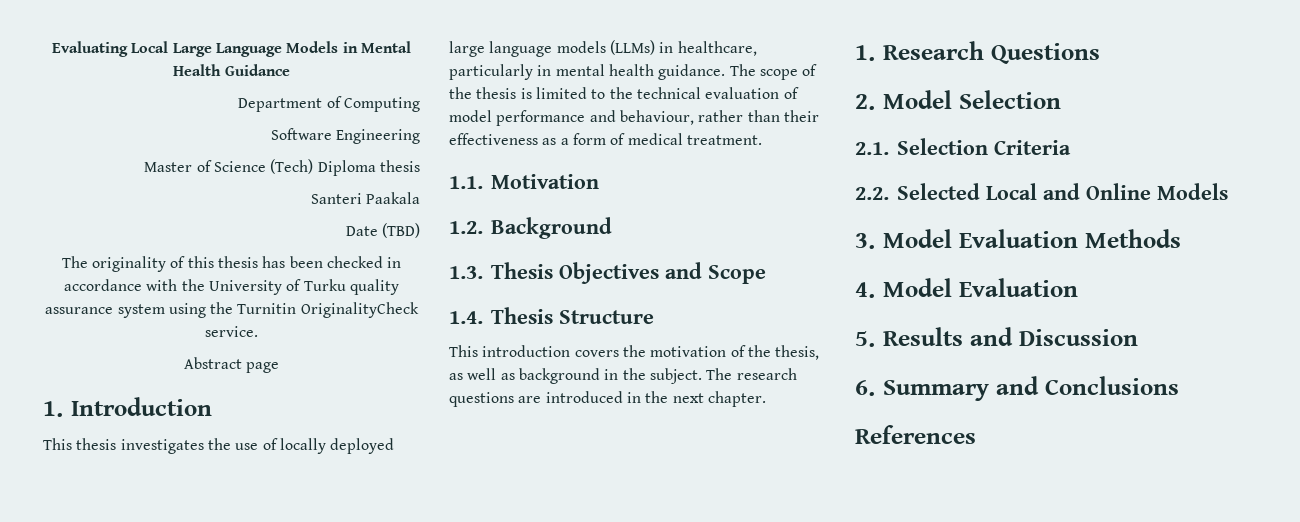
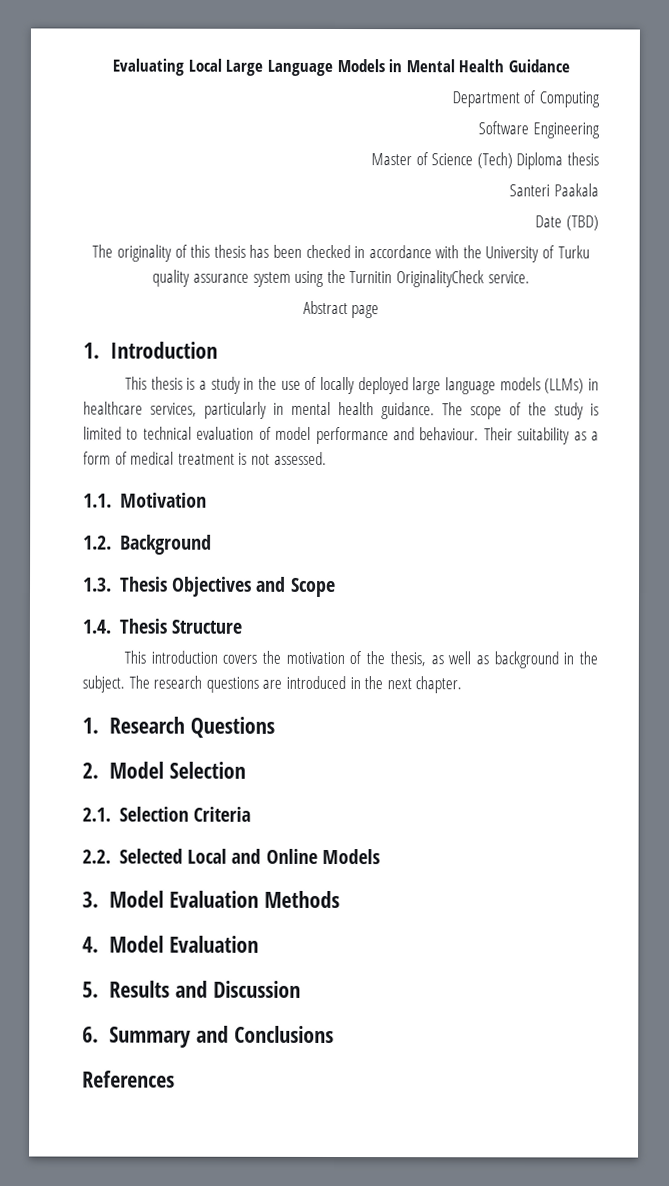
[120,439,204,454] investigates -> [186,376,255,394] is a study in
[677,41,757,56] healthcare, -> [83,401,197,417] healthcare services,
[476,87,517,99] thesis -> [554,402,584,420] study
[609,87,633,99] the -> (139, 434) none
[619,110,819,125] [449,133,538,145] behaviour, rather than their effectiveness -> [419,427,571,445] behaviour. Their suitability
[686,135,762,145] treatment. -> [177,451,327,465] treatment is not assessed.

